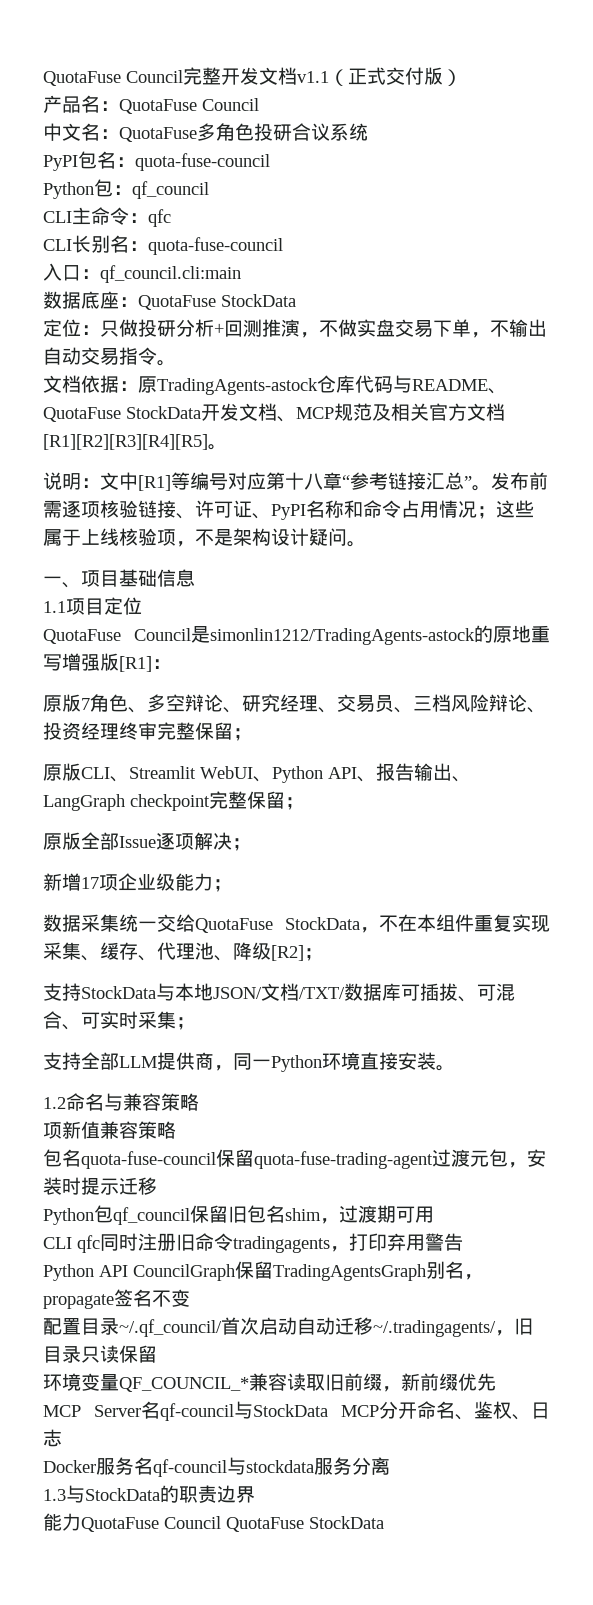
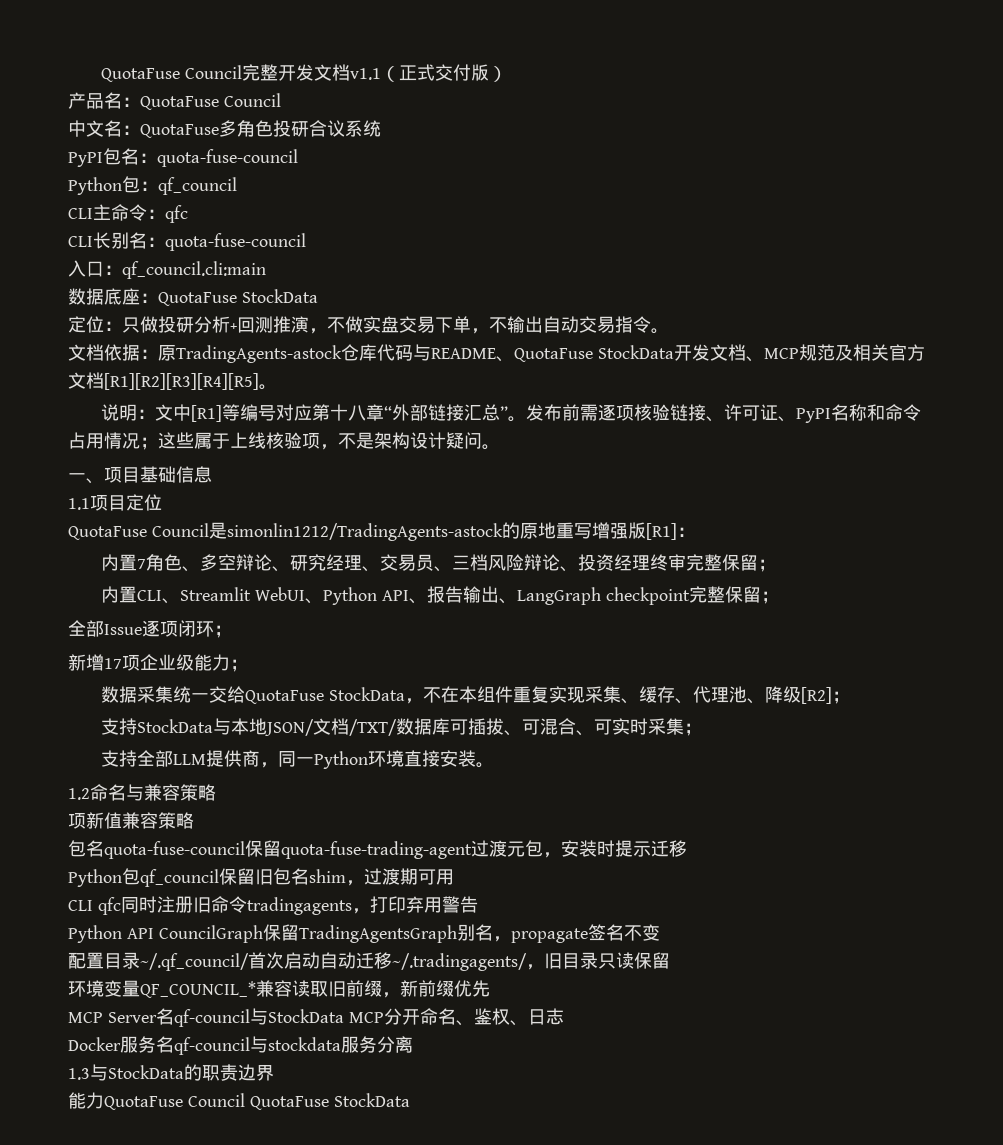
[350,472,388,490] 参考 -> [392,404,429,421] 外部
[43,694,81,712] 原版 -> [101,554,138,571] 内置
[43,763,81,781] 原版 -> [101,586,138,603] 内置
[43,832,81,850] 原版 -> (779, 597) none
[194,832,232,850] 解决 -> [178,620,214,637] 闭环

